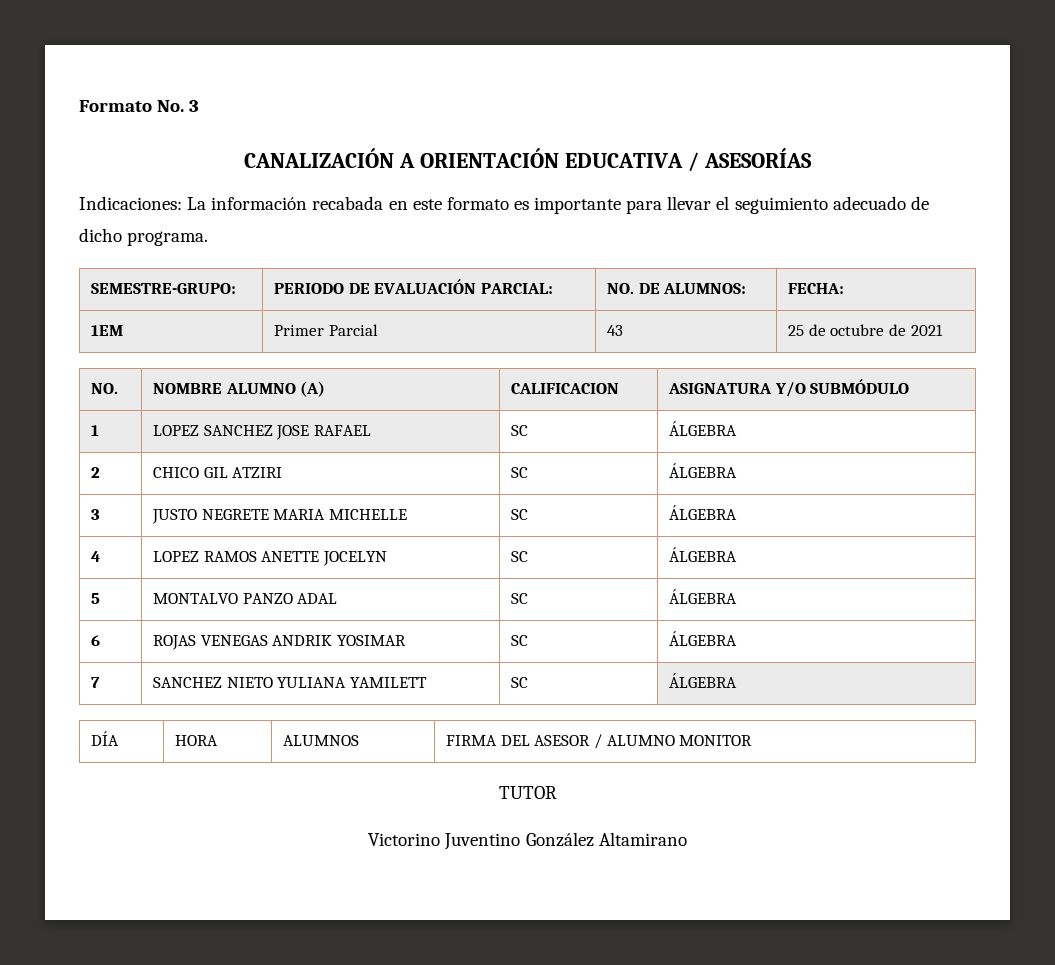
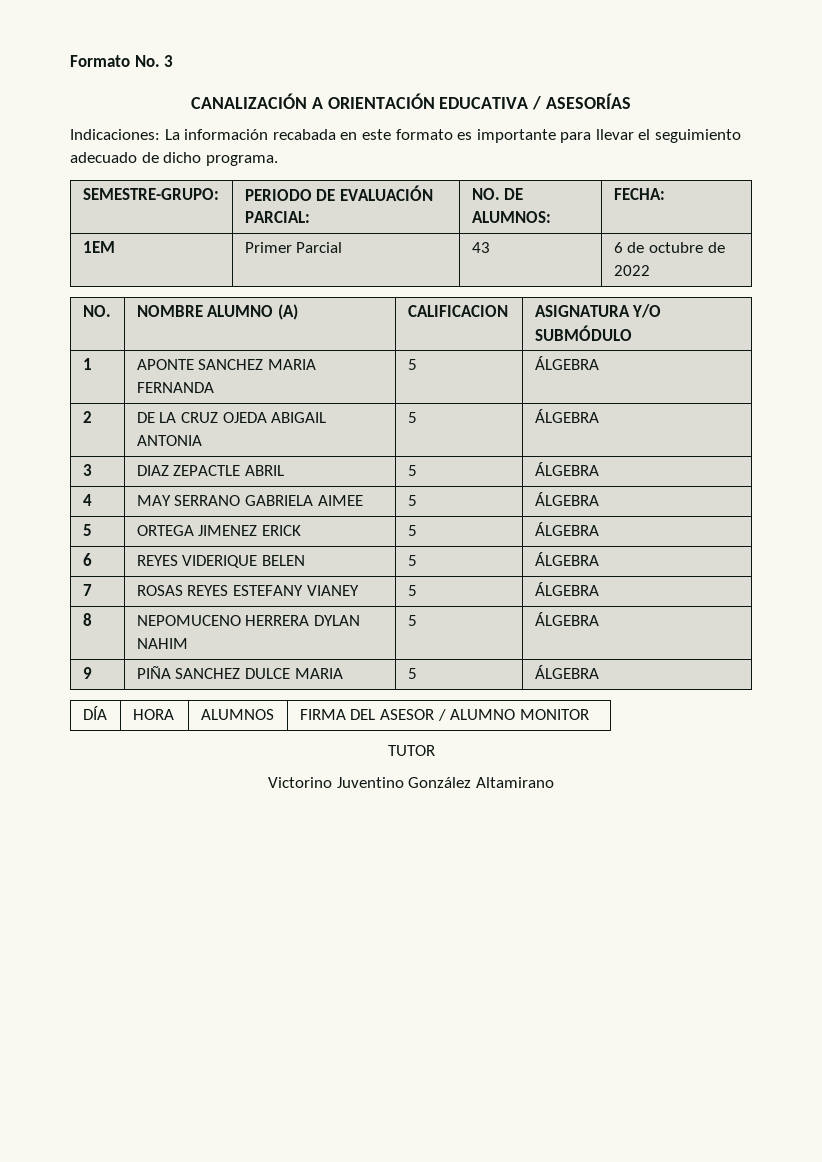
[788,325,805,336] 25 -> [613,242,623,253] 6
[910,324,943,336] 2021 -> [613,265,650,276] 2022
[153,425,372,440] [511,425,529,436] [669,421,738,436] [91,467,101,478] [153,467,283,478] [511,467,529,478] [669,463,738,478] [91,509,101,520] [152,509,408,524] [511,509,529,520] [669,505,738,520] [91,551,101,562] [153,551,388,566] [511,551,529,562] [669,547,738,562] [91,593,101,604] [153,593,338,604] [511,593,529,604] [669,589,738,604] [91,635,101,646] [153,635,407,650] [511,635,529,646] [669,631,738,646] [91,677,101,688] [153,677,428,688] [511,677,529,688] LOPEZ SANCHEZ JOSE RAFAEL | SC | ÁLGEBRA // 2 | CHICO GIL ATZIRI | SC | ÁLGEBRA // 3 | JUSTO NEGRETE MARIA MICHELLE | SC | ÁLGEBRA // 4 | LOPEZ RAMOS ANETTE JOCELYN | SC | ÁLGEBRA // 5 | MONTALVO PANZO ADAL | SC | ÁLGEBRA // 6 | ROJAS VENEGAS ANDRIK YOSIMAR | SC | ÁLGEBRA // 7 | SANCHEZ NIETO YULIANA YAMILETT | SC -> [136,359,316,370] [136,382,214,393] [407,359,417,370] [534,356,599,370] [82,411,92,423] [136,412,327,423] [136,435,202,446] [407,412,417,423] [534,409,599,423] [82,464,92,476] [136,465,284,476] [407,465,417,476] [534,462,599,476] [82,494,92,506] [136,495,363,506] [407,495,417,506] [534,492,599,506] [82,524,92,536] [136,525,301,536] [407,525,417,536] [534,522,599,536] [82,553,92,566] [136,555,305,568] [407,555,417,566] [534,552,599,566] [82,584,92,596] [136,585,359,596] [407,585,417,596] [534,582,599,596] [82,613,92,626] [136,615,360,626] [136,638,188,649] [407,615,417,626] [534,612,599,626] [82,667,92,679] [136,666,343,679] [407,668,417,679] APONTE SANCHEZ MARIA FERNANDA | 5 | ÁLGEBRA // 2 | DE LA CRUZ OJEDA ABIGAIL ANTONIA | 5 | ÁLGEBRA // 3 | DIAZ ZEPACTLE ABRIL | 5 | ÁLGEBRA // 4 | MAY SERRANO GABRIELA AIMEE | 5 | ÁLGEBRA // 5 | ORTEGA JIMENEZ ERICK | 5 | ÁLGEBRA // 6 | REYES VIDERIQUE BELEN | 5 | ÁLGEBRA // 7 | ROSAS REYES ESTEFANY VIANEY | 5 | ÁLGEBRA // 8 | NEPOMUCENO HERRERA DYLAN NAHIM | 5 | ÁLGEBRA // 9 | PIÑA SANCHEZ DULCE MARIA | 5

